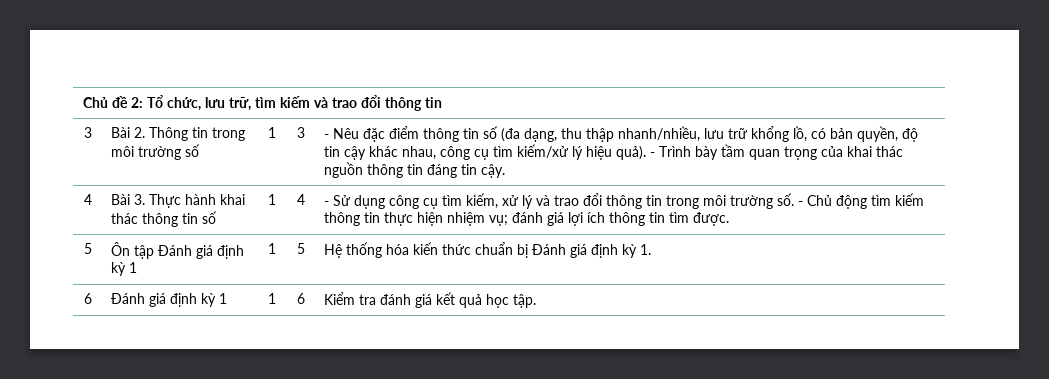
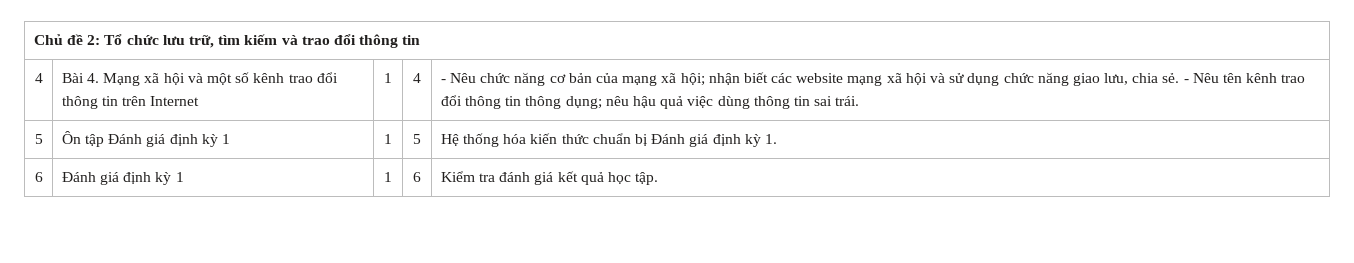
[166,97,201,111] chức, -> [126,35,159,45] chức
[83,127,92,138] [110,127,245,141] [110,144,200,160] [268,127,276,138] [296,127,305,138] [323,126,918,142] [323,144,903,160] [323,162,505,178] [83,194,92,205] [110,194,245,208] [110,211,217,227] [268,194,276,205] [296,194,305,205] [323,193,924,209] [323,212,729,226] 3 | Bài 2. Thông tin trong môi trường số | 1 | 3 | - Nêu đặc điểm thông tin số (đa dạng, thu thập nhanh/nhiều, lưu trữ khổng lồ, có bản quyền, độ tin cậy khác nhau, công cụ tìm kiếm/xử lý hiệu quả). - Trình bày tầm quan trọng của khai thác nguồn thông tin đáng tin cậy. // 4 | Bài 3. Thực hành khai thác thông tin số | 1 | 4 | - Sử dụng công cụ tìm kiếm, xử lý và trao đổi thông tin trong môi trường số. - Chủ động tìm kiếm thông tin thực hiện nhiệm vụ; đánh giá lợi ích thông tin tìm được. -> [34,73,43,83] [61,72,338,86] [61,96,200,109] [384,73,392,83] [413,73,421,83] [440,72,1306,86] [440,95,860,109] 4 | Bài 4. Mạng xã hội và một số kênh trao đổi thông tin trên Internet | 1 | 4 | - Nêu chức năng cơ bản của mạng xã hội; nhận biết các website mạng xã hội và sử dụng chức năng giao lưu, chia sẻ. - Nêu tên kênh trao đổi thông tin thông dụng; nêu hậu quả việc dùng thông tin sai trái.

